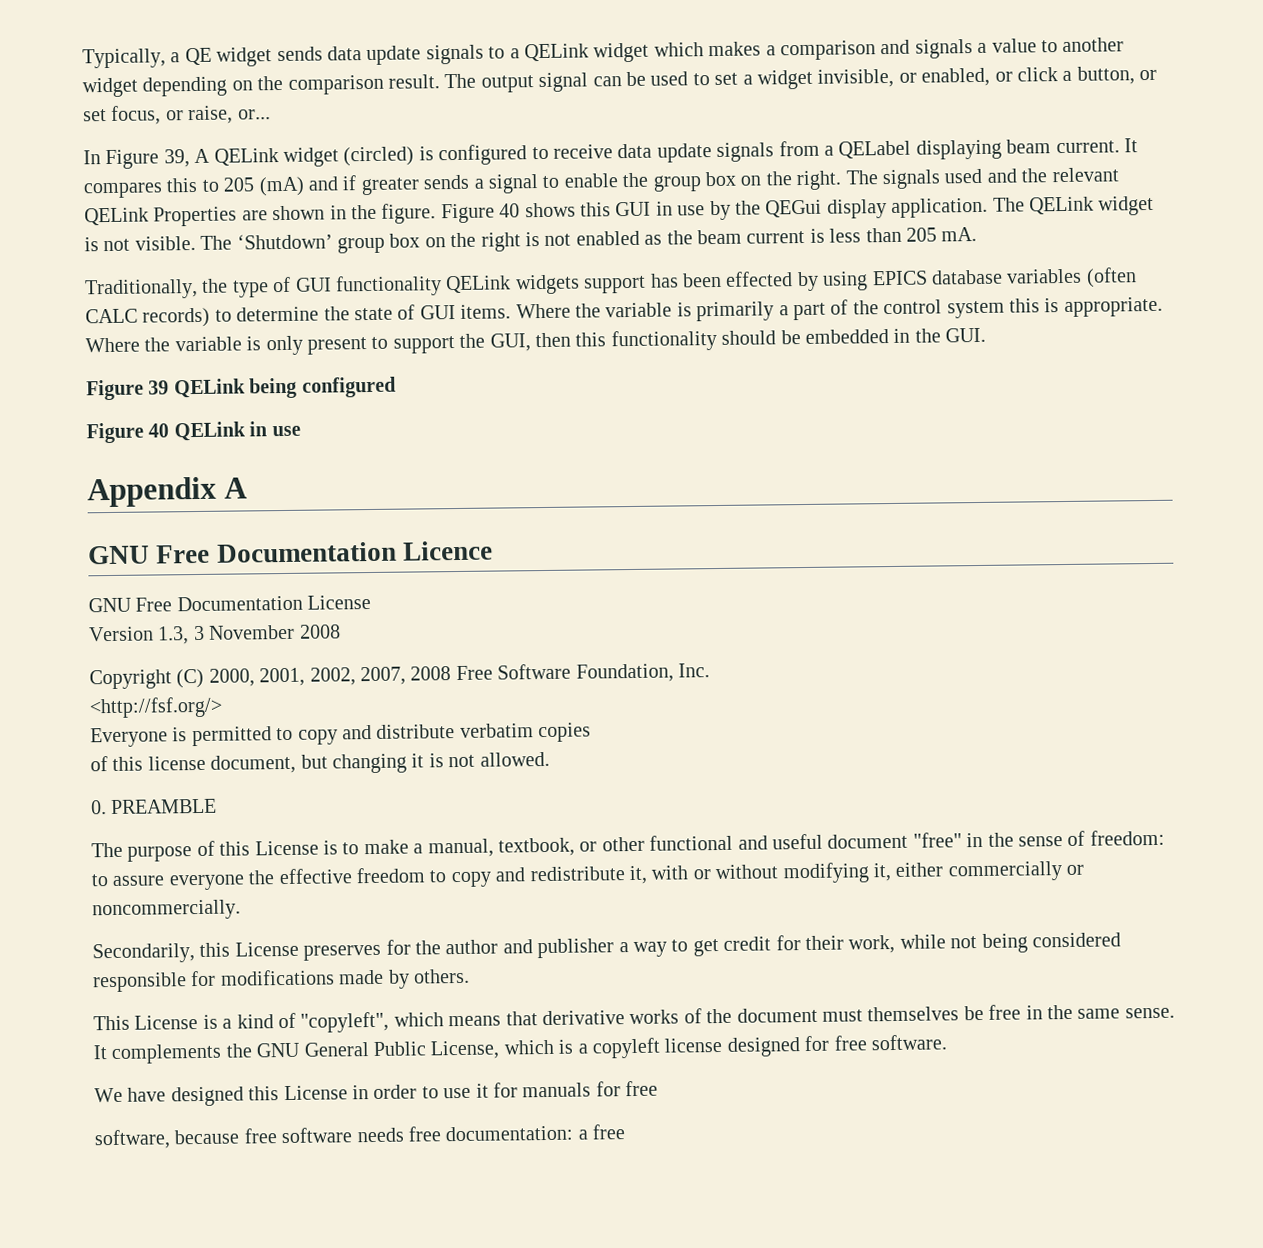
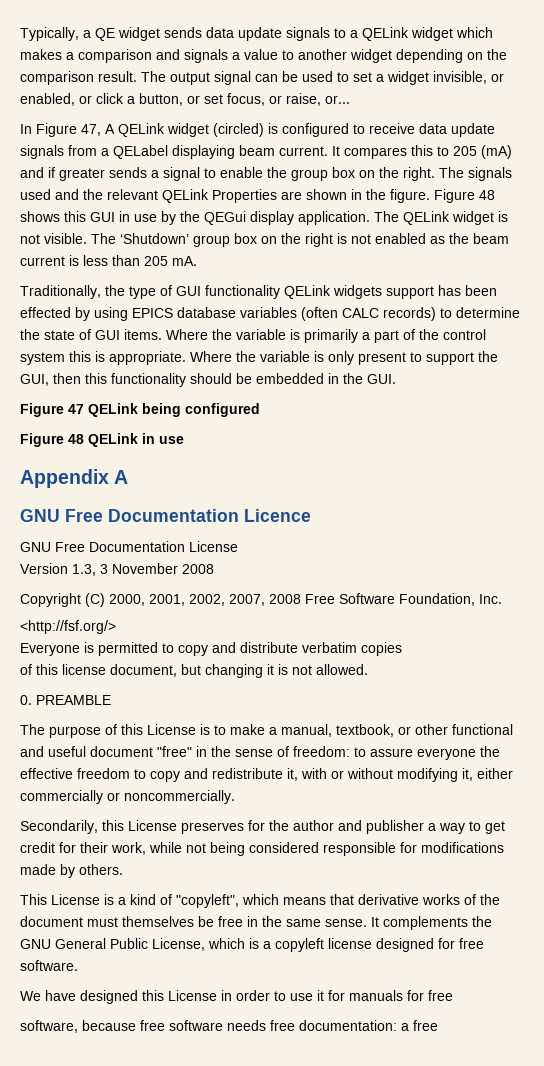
[163,149,190,168] 39, -> [81,124,101,136] 47,
[499,203,521,218] 40 -> [479,190,495,200] 48
[148,380,170,395] 39 -> [68,404,84,414] 47
[148,423,170,438] 40 -> [68,434,84,444] 48

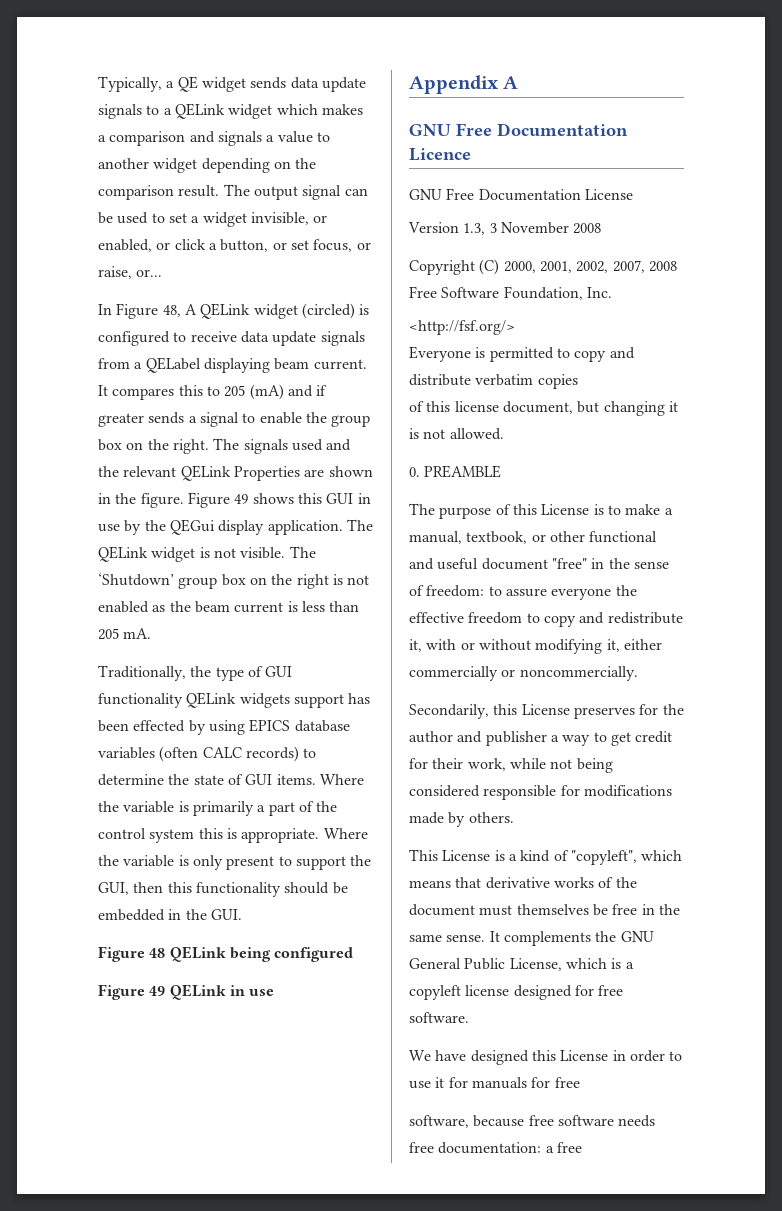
[81,124,101,136] 47, -> [162,305,181,317] 48,
[479,190,495,200] 48 -> [234,494,249,504] 49
[68,404,84,414] 47 -> [149,948,166,958] 48
[68,434,84,444] 48 -> [149,986,166,996] 49

